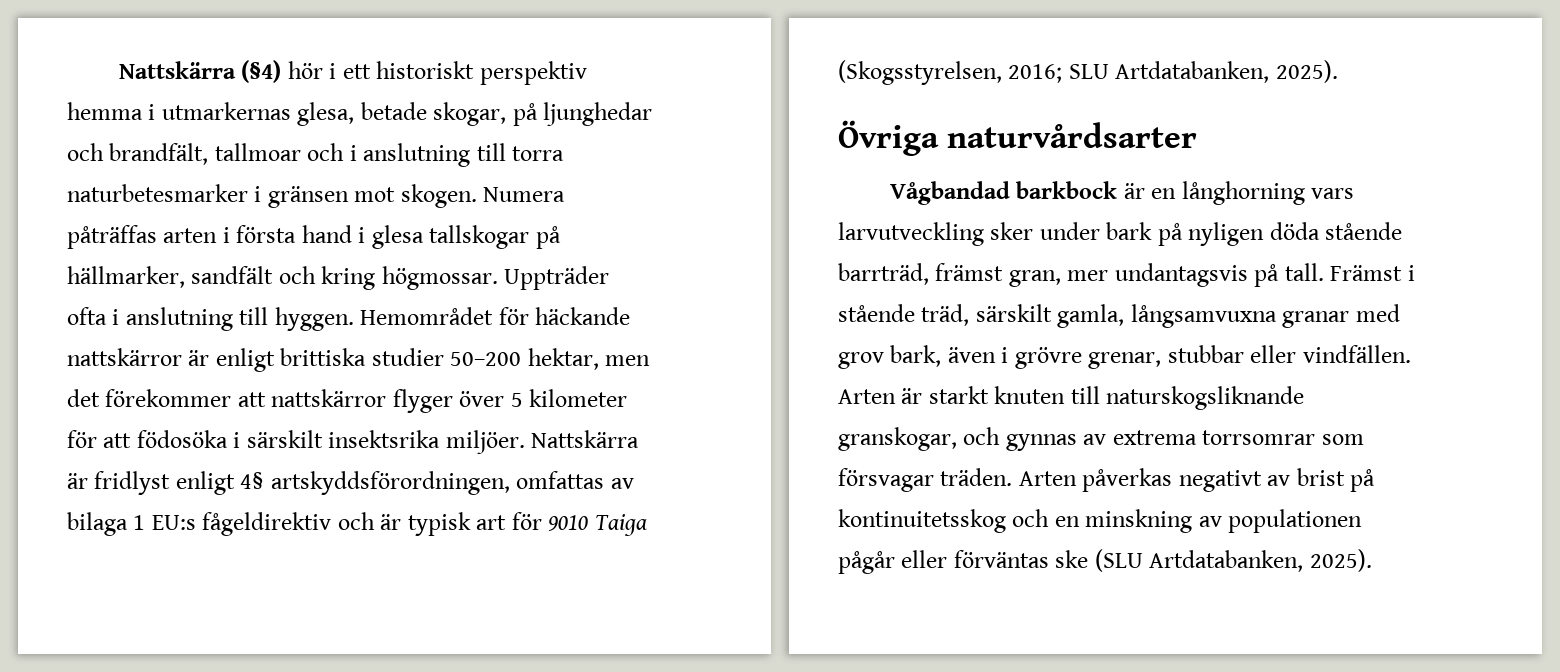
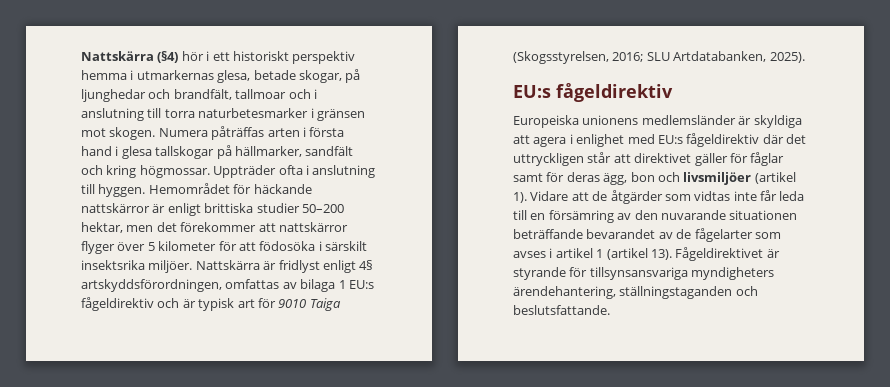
[838,120,1198,156] [889,181,1355,205] [838,222,1403,246] [838,263,1415,287] [838,304,1400,328] [838,345,1411,369] [838,386,1305,410] [838,427,1364,451] [838,468,1376,492] [838,509,1363,533] [838,549,1372,574] Övriga naturvårdsarter // Vågbandad barkbock är en långhorning vars larvutveckling sker under bark på nyligen döda stående barrträd, främst gran, mer undantagsvis på tall. Främst i stående träd, särskilt gamla, långsamvuxna granar med grov bark, även i grövre grenar, stubbar eller vindfällen. Arten är starkt knuten till naturskogsliknande granskogar, och gynnas av extrema torrsomrar som försvagar träden. Arten påverkas negativt av brist på kontinuitetsskog och en minskning av populationen pågår eller förväntas ske (SLU Artdatabanken, 2025). -> [513,83,673,102] [513,115,802,128] [513,133,806,147] [513,152,785,166] [513,172,796,185] [513,190,805,204] [513,210,798,223] [513,228,781,242] [513,247,780,261] [513,267,775,280] [513,286,758,299] [513,305,610,315] EU:s fågeldirektiv // Europeiska unionens medlemsländer är skyldiga att agera i enlighet med EU:s fågeldirektiv där det uttryckligen står att direktivet gäller för fåglar samt för deras ägg, bon och livsmiljöer (artikel 1). Vidare att de åtgärder som vidtas inte får leda till en försämring av den nuvarande situationen beträffande bevarandet av de fågelarter som avses i artikel 1 (artikel 13). Fågeldirektivet är styrande för tillsynsansvariga myndigheters ärendehantering, ställningstaganden och beslutsfattande.

